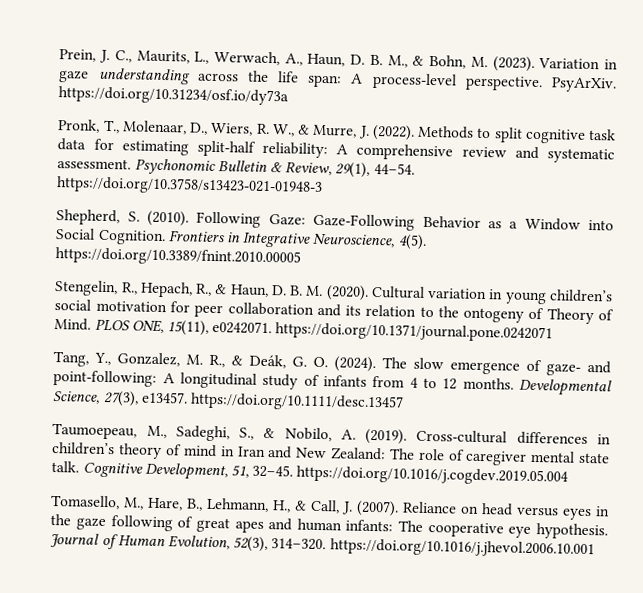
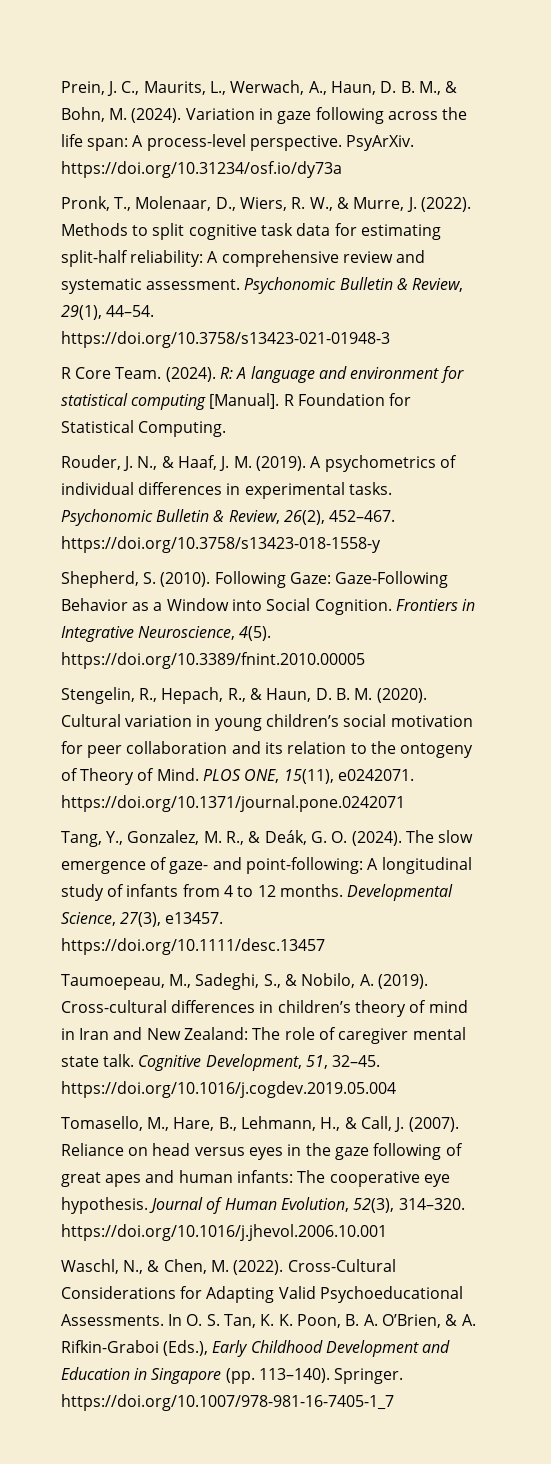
[492,56,535,72] (2023). -> [131,108,182,123] (2024).
[97,67,190,85] understanding -> [315,107,384,124] following
(324, 186) none -> [60,366,464,383] [60,393,412,410] [60,420,227,437] [60,455,457,472] [60,482,392,499] [60,509,396,526] [60,536,381,553] // R Core Team. (2024). R: A language and environment for statistical computing [Manual]. R Foundation for Statistical Computing. // Rouder, J. N., & Haaf, J. M. (2019). A psychometrics of individual differences in experimental tasks. Psychonomic Bulletin & Review, 26(2), 452–467. https://doi.org/10.3758/s13423-018-1558-y
(595, 548) none -> [60,1259,396,1275] [60,1286,463,1303] [60,1314,476,1328] [60,1340,451,1357] [60,1367,404,1384] [60,1394,394,1411] // Waschl, N., & Chen, M. (2022). Cross-Cultural Considerations for Adapting Valid Psychoeducational Assessments. In O. S. Tan, K. K. Poon, B. A. O’Brien, & A. Rifkin-Graboi (Eds.), Early Childhood Development and Education in Singapore (pp. 113–140). Springer. https://doi.org/10.1007/978-981-16-7405-1_7

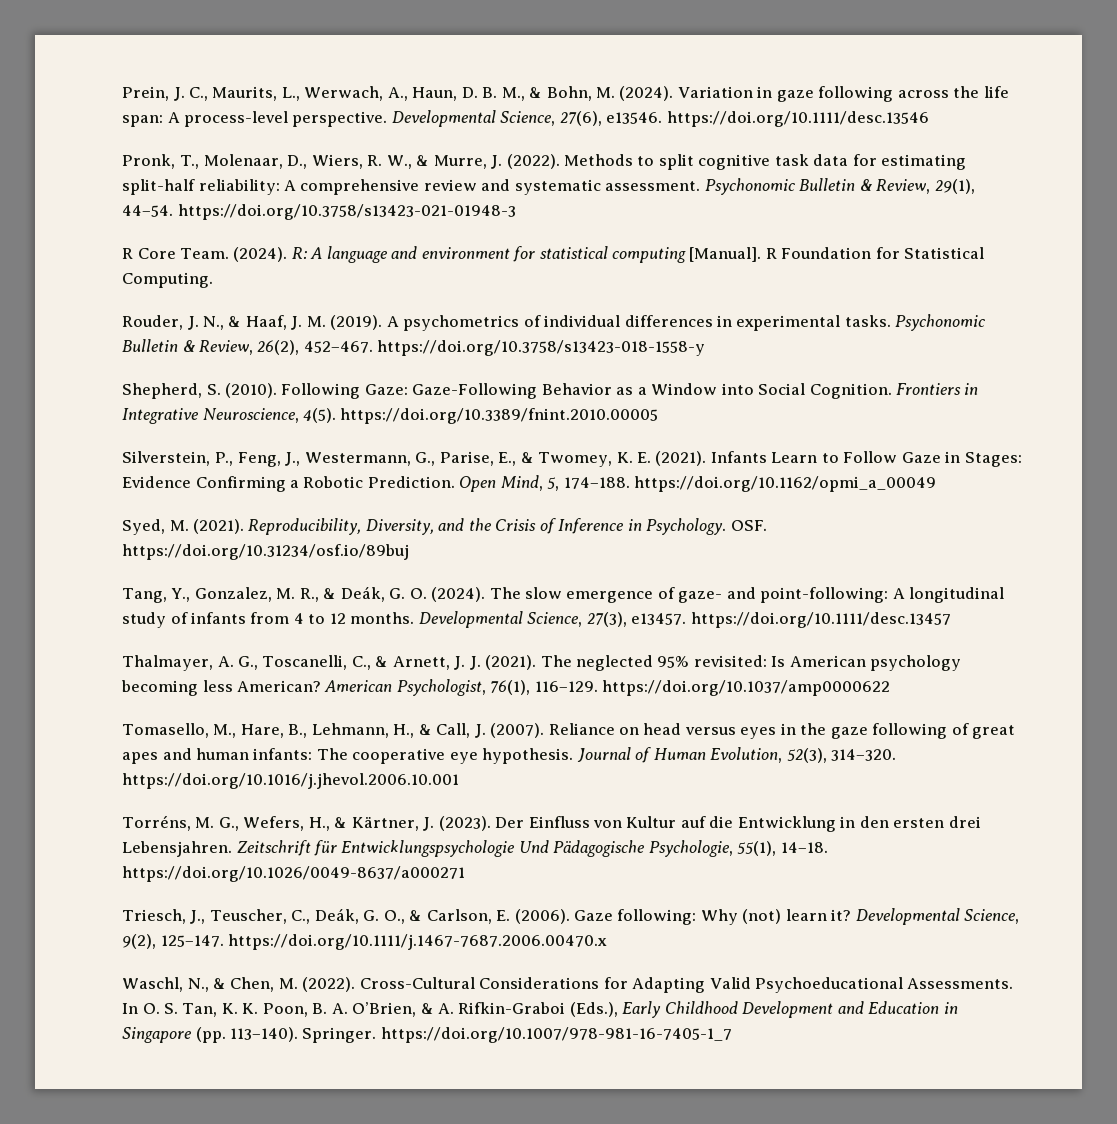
[346,135,415,151] [60,161,342,178] PsyArXiv. https://doi.org/10.31234/osf.io/dy73a -> [391,110,929,127] Developmental Science, 27(6), e13546. https://doi.org/10.1111/desc.13546
[60,687,427,704] [60,714,473,731] [60,741,474,758] [60,768,414,785] [60,795,405,812] Stengelin, R., Hepach, R., & Haun, D. B. M. (2020). Cultural variation in young children’s social motivation for peer collaboration and its relation to the ontogeny of Theory of Mind. PLOS ONE, 15(11), e0242071. https://doi.org/10.1371/journal.pone.0242071 -> [122,451,1022,467] [122,475,937,492] [122,518,768,535] [122,544,410,560] Silverstein, P., Feng, J., Westermann, G., Parise, E., & Twomey, K. E. (2021). Infants Learn to Follow Gaze in Stages: Evidence Confirming a Robotic Prediction. Open Mind, 5, 174–188. https://doi.org/10.1162/opmi_a_00049 // Syed, M. (2021). Reproducibility, Diversity, and the Crisis of Inference in Psychology. OSF. https://doi.org/10.31234/osf.io/89buj
[60,973,428,990] [60,1000,468,1017] [60,1027,466,1044] [60,1054,381,1071] [60,1081,396,1098] Taumoepeau, M., Sadeghi, S., & Nobilo, A. (2019). Cross-cultural differences in children’s theory of mind in Iran and New Zealand: The role of caregiver mental state talk. Cognitive Development, 51, 32–45. https://doi.org/10.1016/j.cogdev.2019.05.004 -> [122,655,962,671] [121,679,891,696] Thalmayer, A. G., Toscanelli, C., & Arnett, J. J. (2021). The neglected 95% revisited: Is American psychology becoming less American? American Psychologist, 76(1), 116–129. https://doi.org/10.1037/amp0000622
(387, 1232) none -> [122,815,981,832] [122,840,828,857] [122,866,466,882] [122,908,1020,925] [122,934,607,950] // Torréns, M. G., Wefers, H., & Kärtner, J. (2023). Der Einfluss von Kultur auf die Entwicklung in den ersten drei Lebensjahren. Zeitschrift für Entwicklungspsychologie Und Pädagogische Psychologie, 55(1), 14–18. https://doi.org/10.1026/0049-8637/a000271 // Triesch, J., Teuscher, C., Deák, G. O., & Carlson, E. (2006). Gaze following: Why (not) learn it? Developmental Science, 9(2), 125–147. https://doi.org/10.1111/j.1467-7687.2006.00470.x

